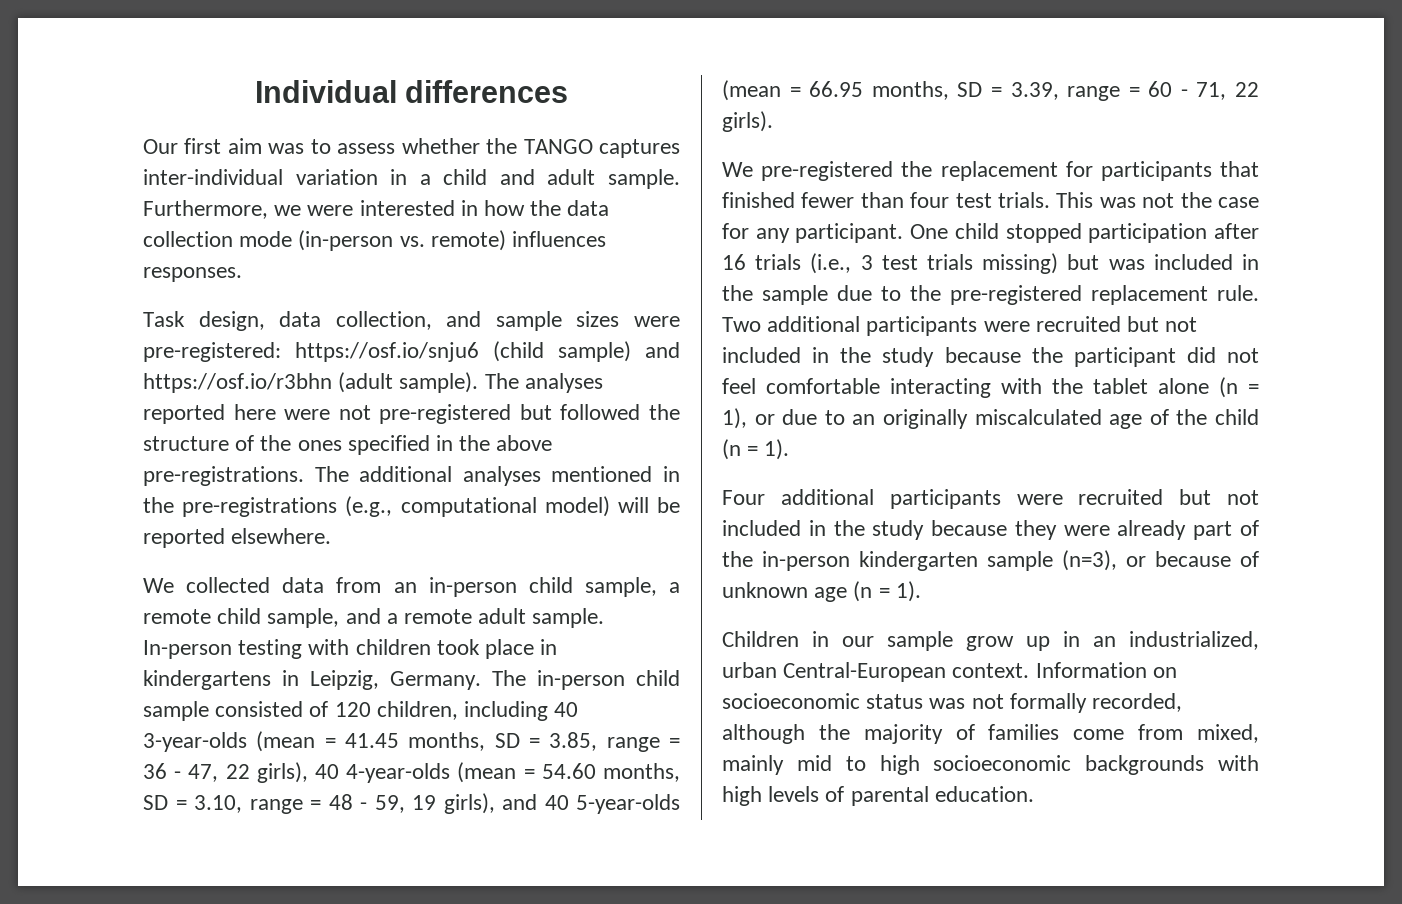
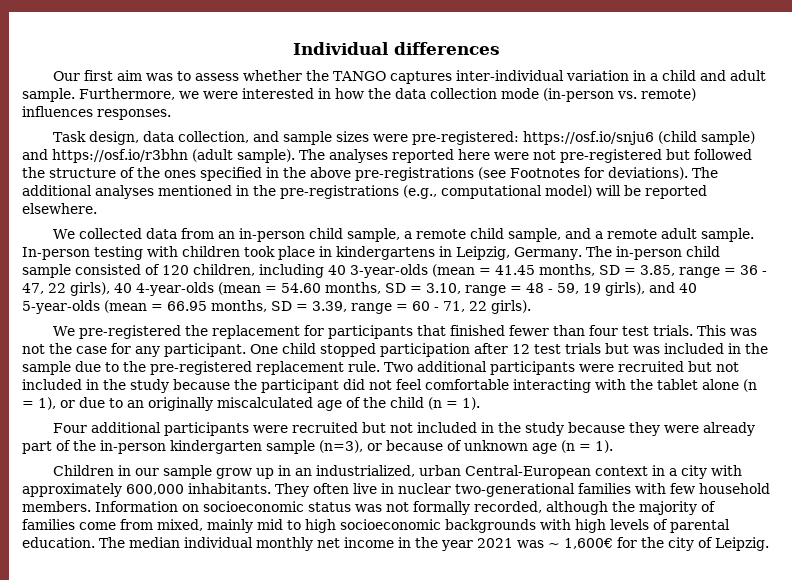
[143,466,304,486] pre-registrations. -> [355,167,688,181] pre-registrations (see Footnotes for deviations).
[722,253,873,274] 16 trials (i.e., 3 -> [512,344,530,354] 12
[982,253,1059,274] missing) -> (601, 348) none
[952,663,1030,678] context. -> [594,465,742,479] [22,483,770,497] [22,501,91,512] context in a city with approximately 600,000 inhabitants. They often live in nuclear two-generational families with few household members.
(1034, 794) none -> [99,537,769,551] The median individual monthly net income in the year 2021 was ~ 1,600€ for the city of Leipzig.

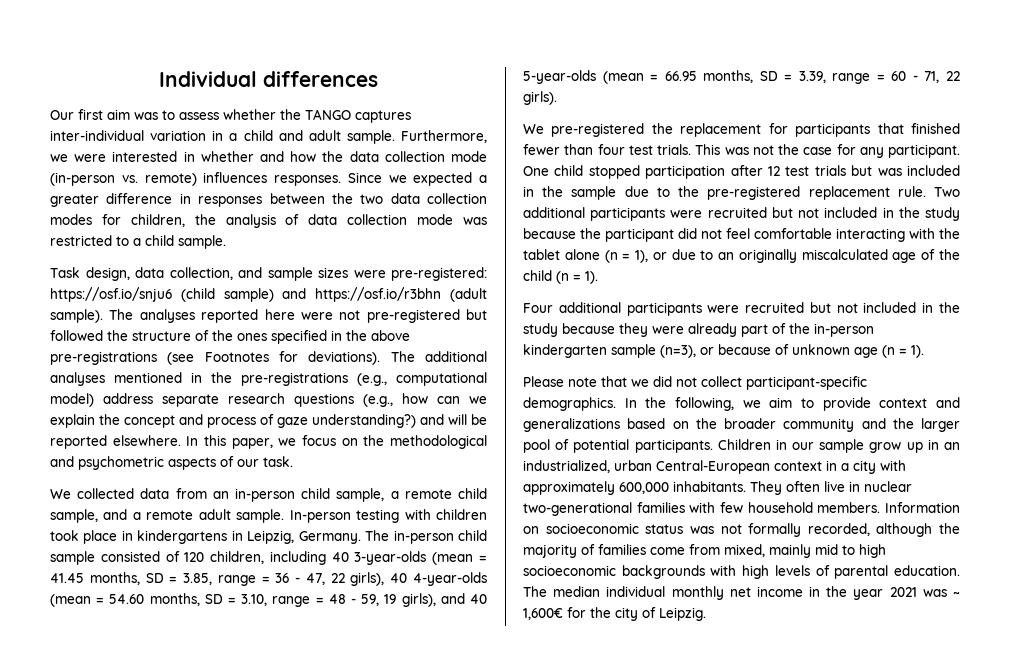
(331, 93) none -> [200,151,284,162] whether and
(171, 114) none -> [347,172,487,186] [50,193,487,207] [50,214,488,228] [50,235,226,249] Since we expected a greater difference in responses between the two data collection modes for children, the analysis of data collection mode was restricted to a child sample.
[596,185,707,199] [22,203,97,214] will be reported elsewhere. -> [103,393,487,407] [50,414,487,428] [50,435,487,449] [50,456,293,470] address separate research questions (e.g., how can we explain the concept and process of gaze understanding?) and will be reported elsewhere. In this paper, we focus on the methodological and psychometric aspects of our task.
(613, 446) none -> [523,376,867,390] [523,397,960,411] [523,418,960,432] [523,439,713,453] Please note that we did not collect participant-specific demographics. In the following, we aim to provide context and generalizations based on the broader community and the larger pool of potential participants.

